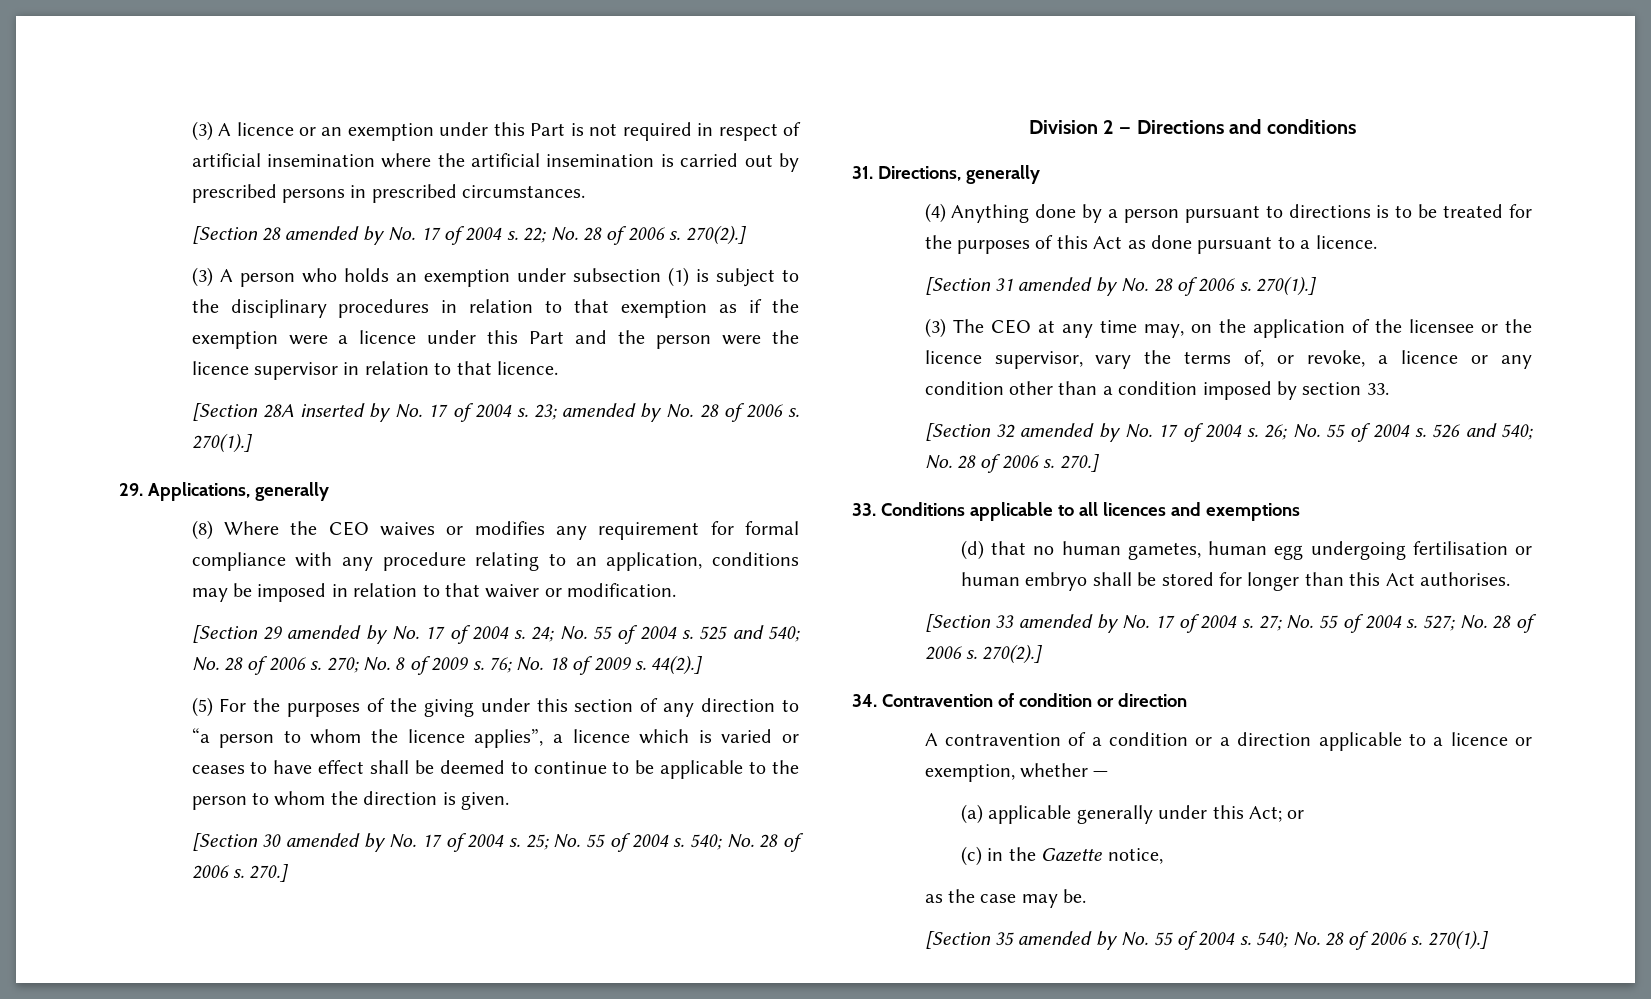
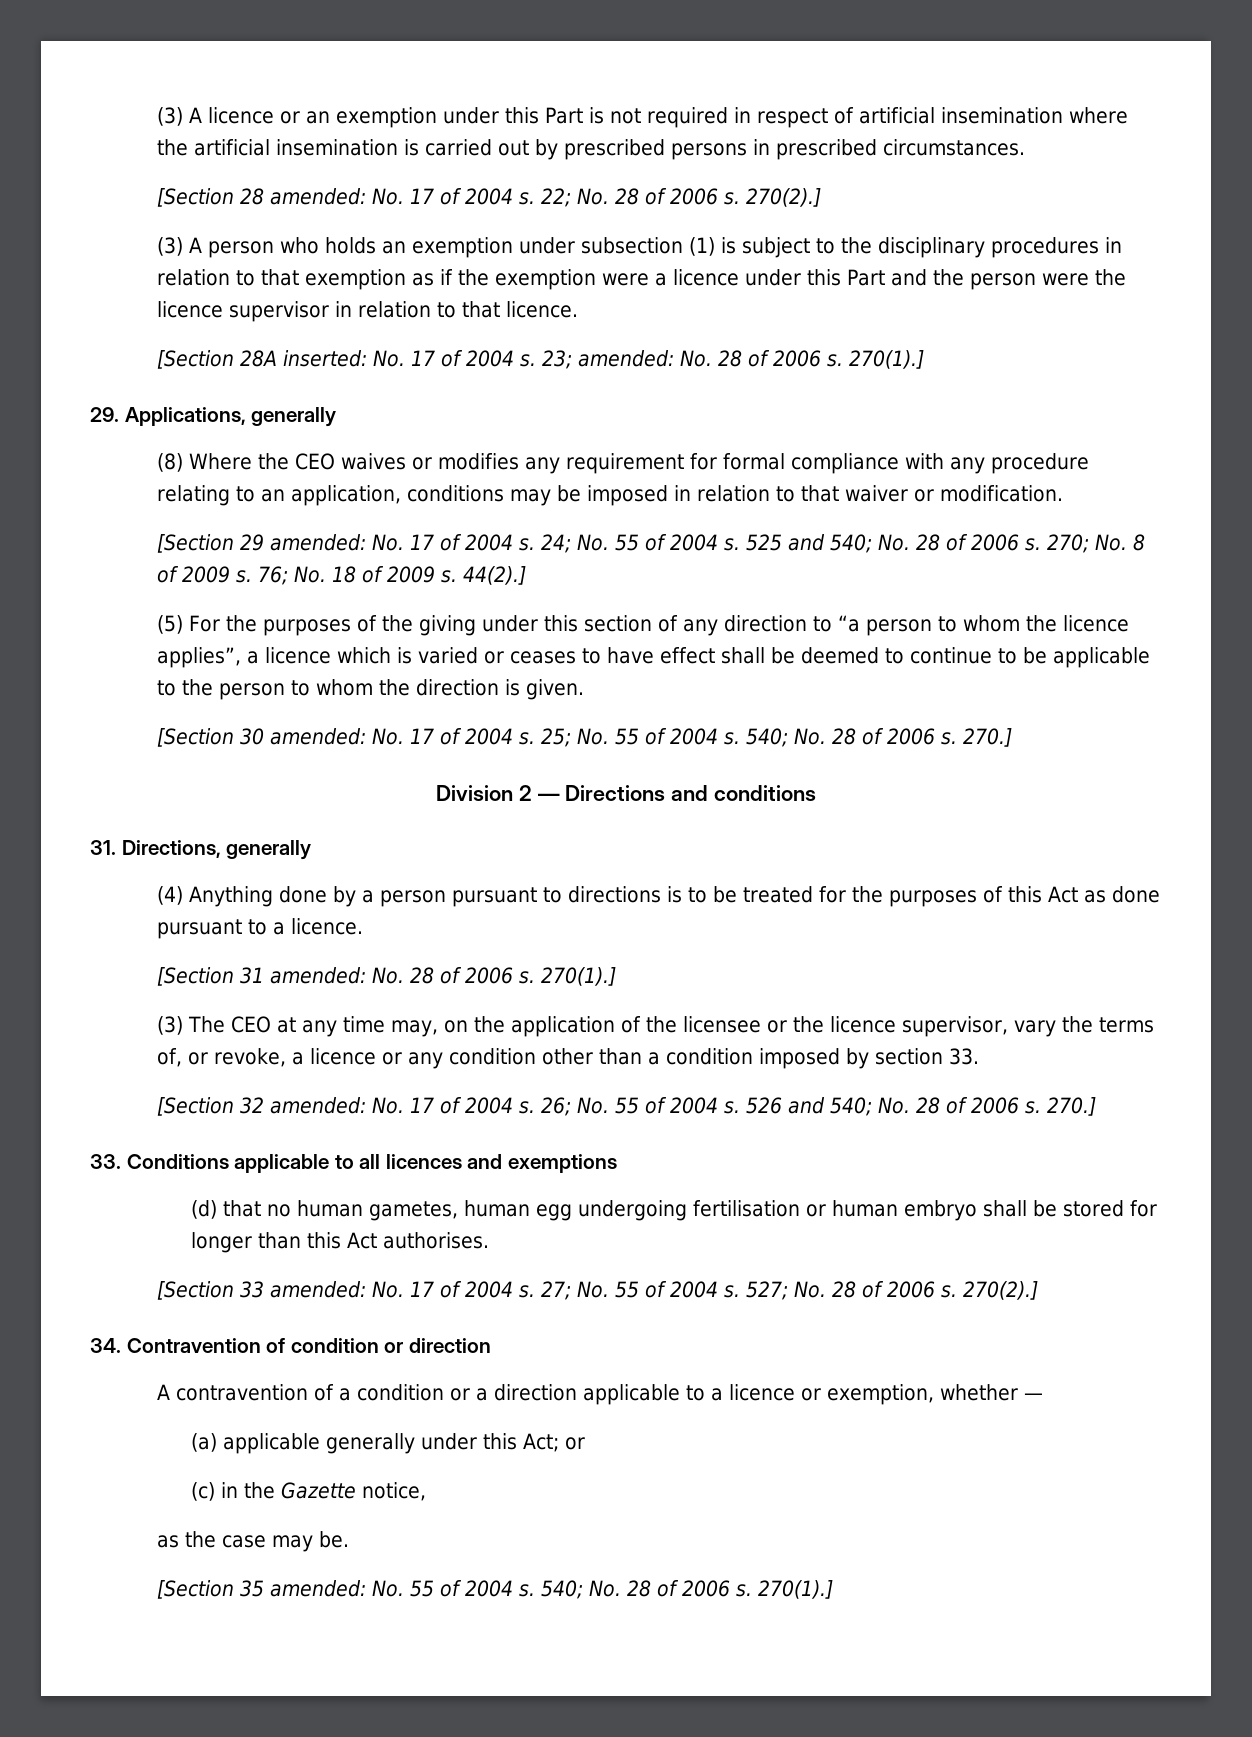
[285,226,385,245] amended by -> [270,188,367,205] amended:
[299,403,392,422] inserted by -> [283,350,368,367] inserted:
[562,403,663,422] amended by -> [578,350,675,367] amended:
[287,625,388,644] amended by -> [270,534,367,551] amended:
[285,833,386,852] amended by -> [270,728,367,745] amended:
[1018,277,1118,296] amended by -> [270,967,367,984] amended:
[1020,423,1121,442] amended by -> [270,1097,367,1114] amended:
[1018,614,1119,633] amended by -> [270,1281,367,1298] amended:
[1018,931,1118,950] amended by -> [270,1580,367,1597] amended:

